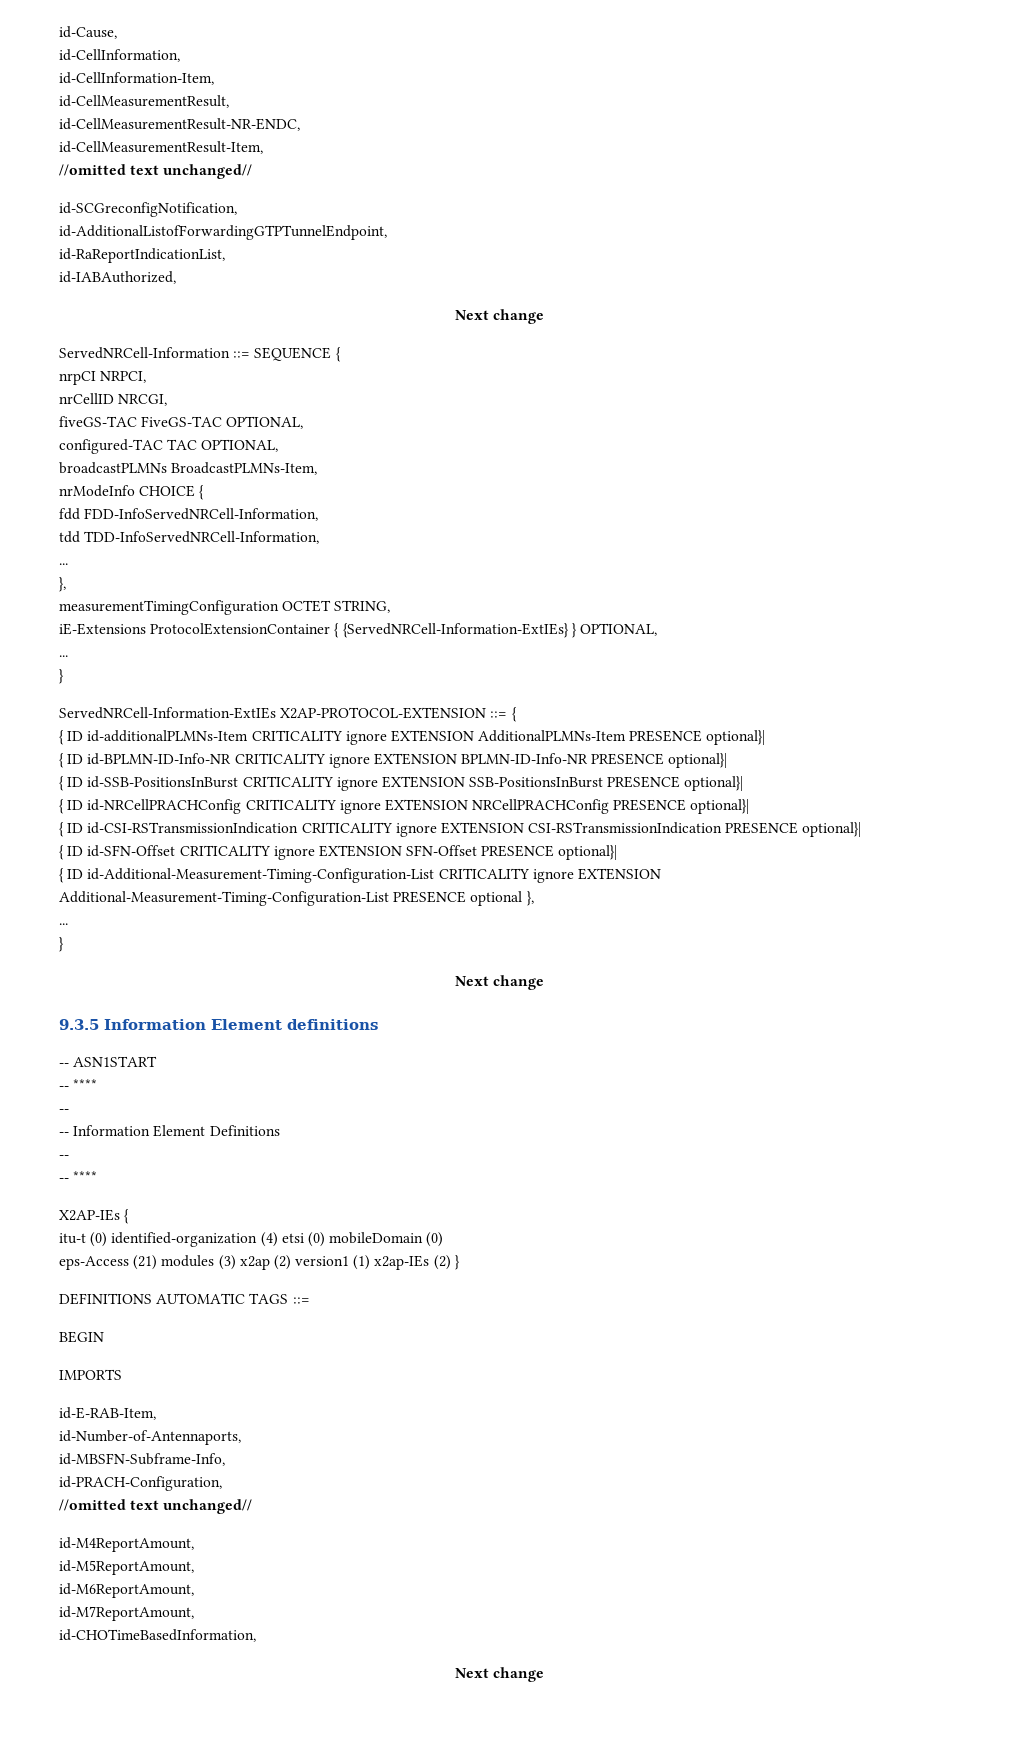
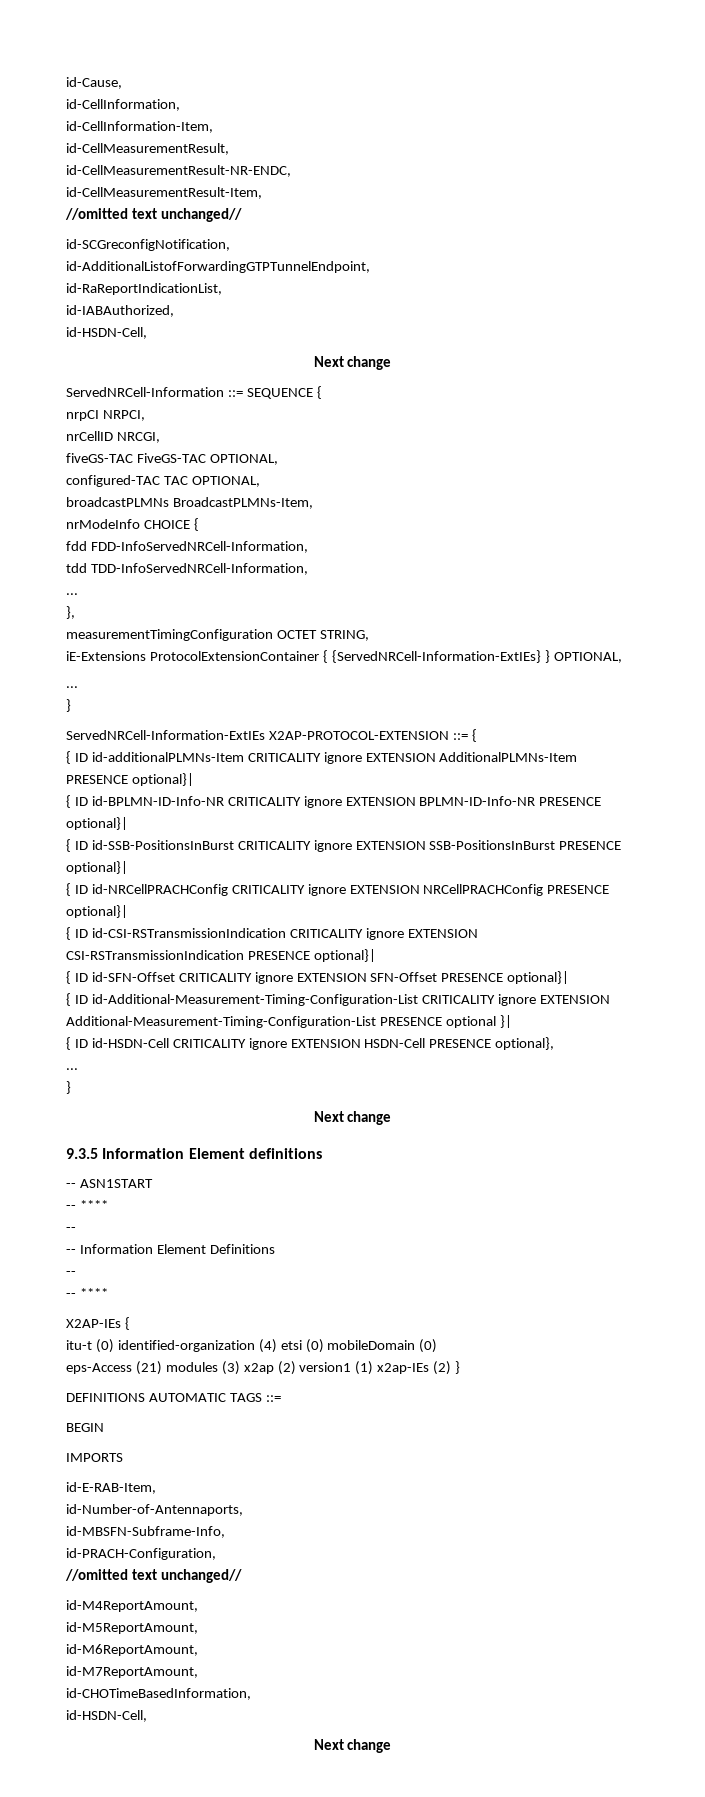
(176, 277) none -> [66,327,147,339] // id-HSDN-Cell,
[526,891,534,906] }, -> [499,1015,512,1028] [66,1037,555,1050] }| // { ID id-HSDN-Cell CRITICALITY ignore EXTENSION HSDN-Cell PRESENCE optional},
(256, 1635) none -> [66,1710,147,1722] // id-HSDN-Cell,

